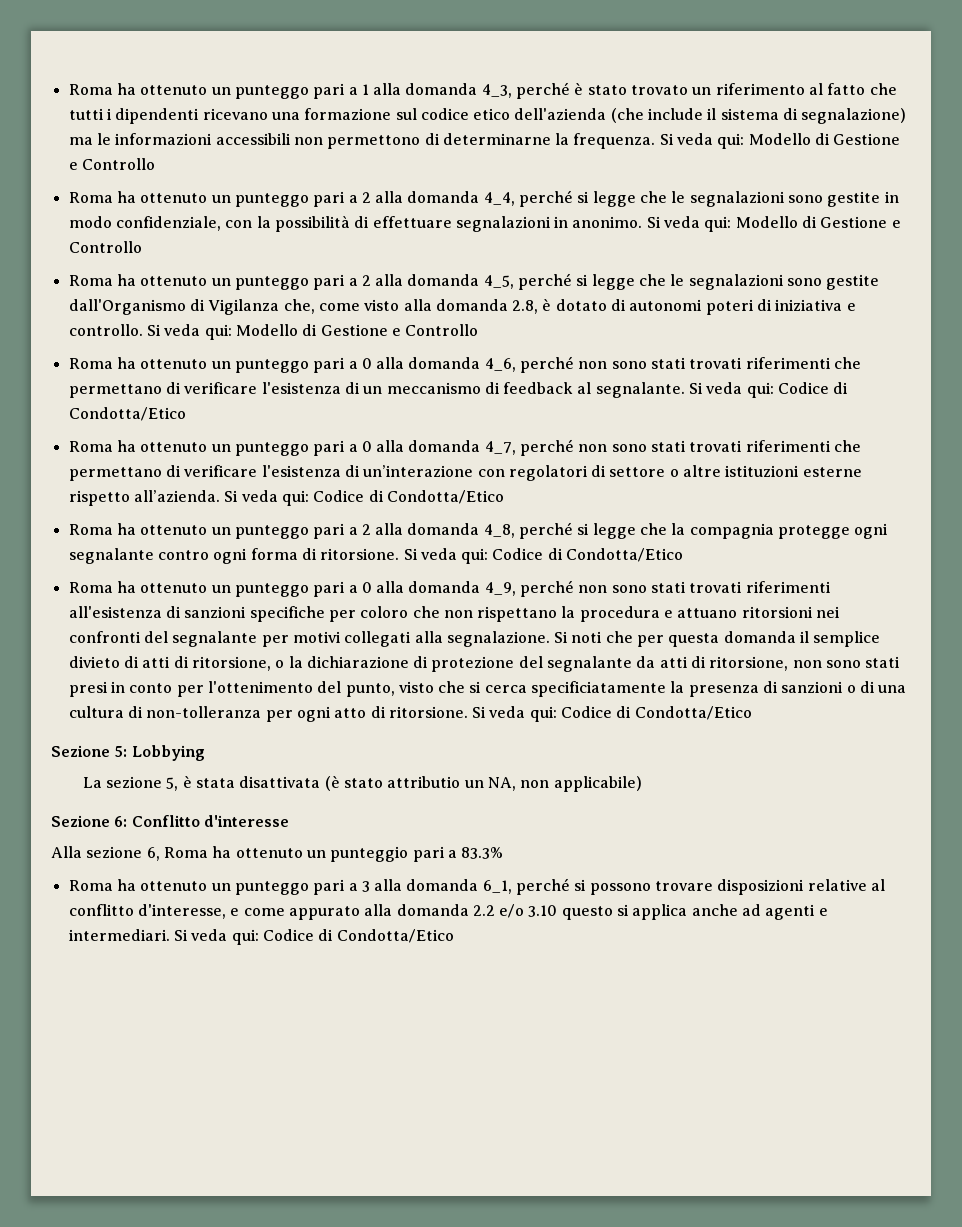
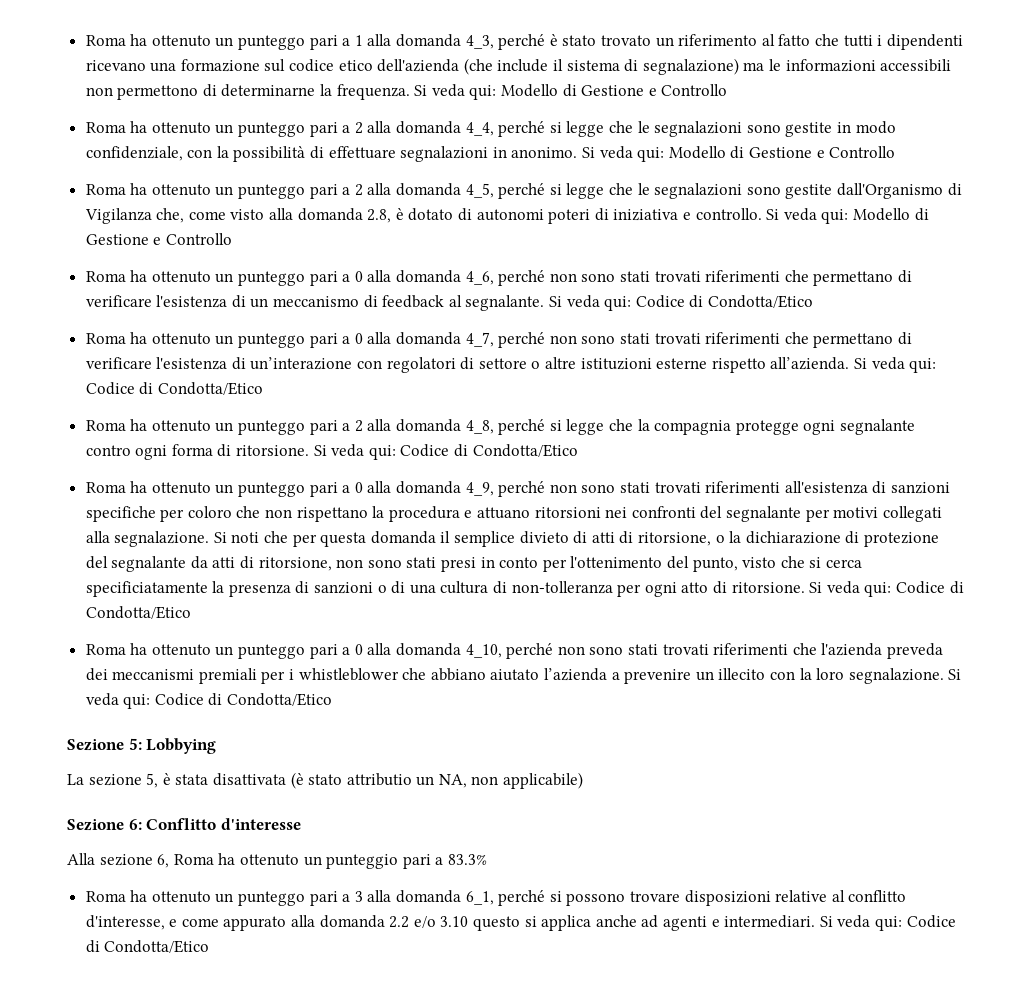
(752, 713) none -> [85,643,943,659] [85,668,962,684] [85,693,333,709] // Roma ha ottenuto un punteggo pari a 0 alla domanda 4_10, perché non sono stati trovati riferimenti che l'azienda preveda dei meccanismi premiali per i whistleblower che abbiano aiutato l’azienda a prevenire un illecito con la loro segnalazione. Si veda qui: Codice di Condotta/Etico

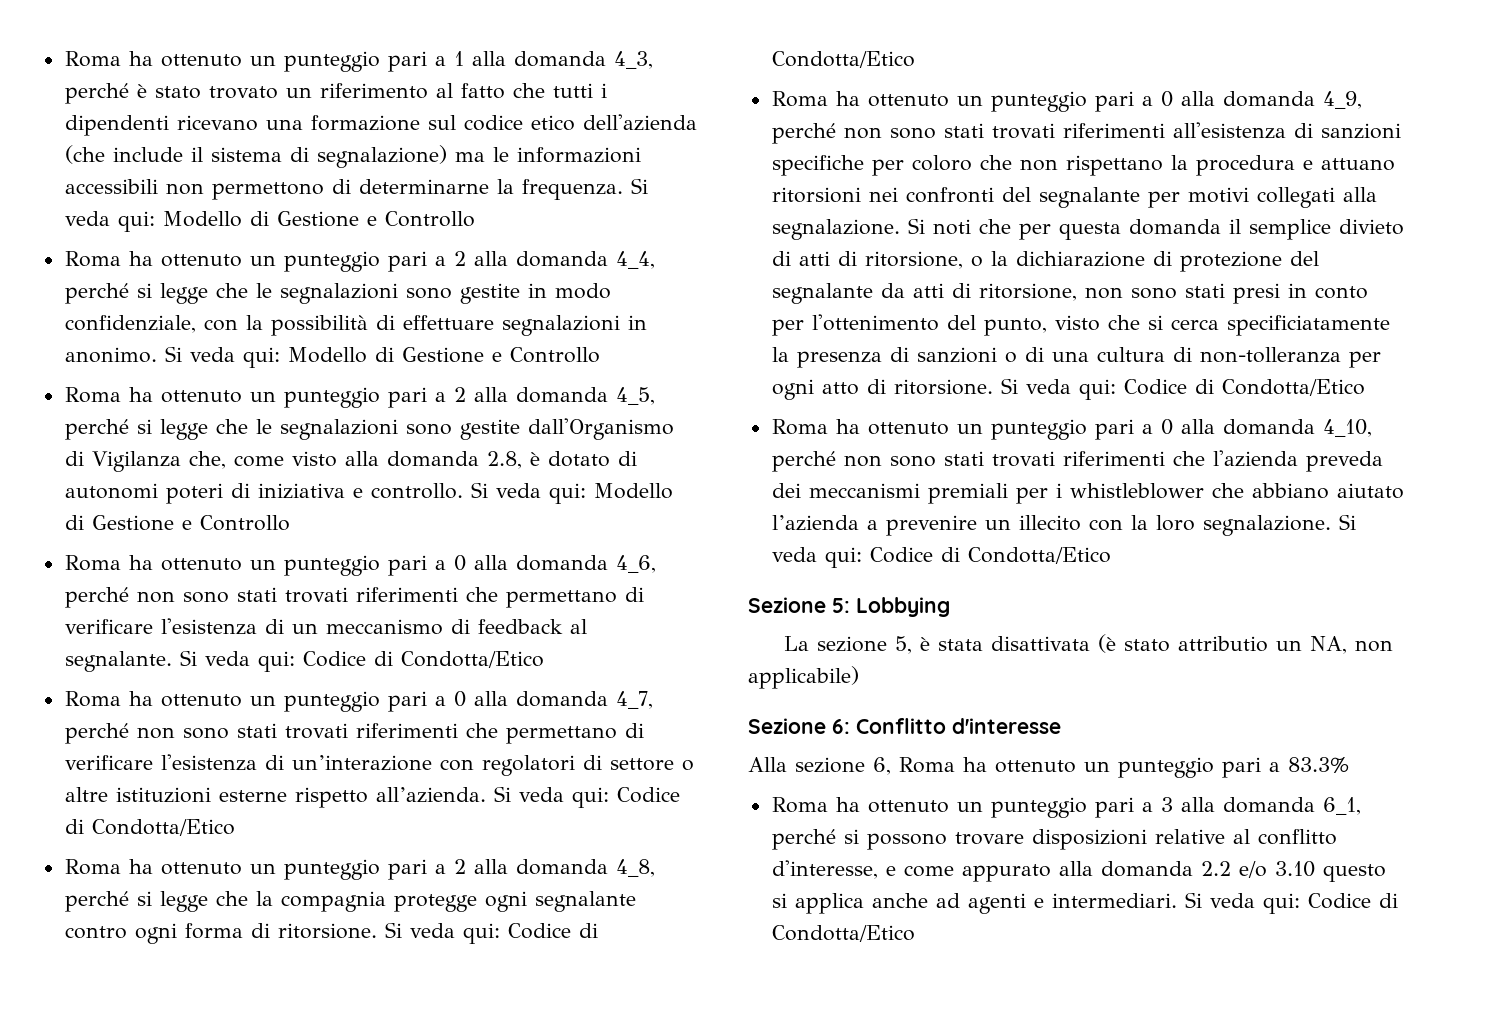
[85,34,306,50] Roma ha ottenuto un punteggo -> [64,51,380,72] Roma ha ottenuto un punteggio
[238,122,306,137] punteggo -> [283,251,380,272] punteggio
[238,184,306,199] punteggo -> [283,387,380,408] punteggio
[238,271,306,286] punteggo -> [283,555,380,576] punteggio
[238,333,306,348] punteggo -> [283,691,380,712] punteggio
[238,420,306,435] punteggo -> [283,859,380,880] punteggio
[238,482,306,497] punteggo -> [990,91,1087,112] punteggio
[238,644,306,659] punteggo -> [990,419,1087,440] punteggio
[238,891,306,906] punteggo -> [990,797,1087,818] punteggio

